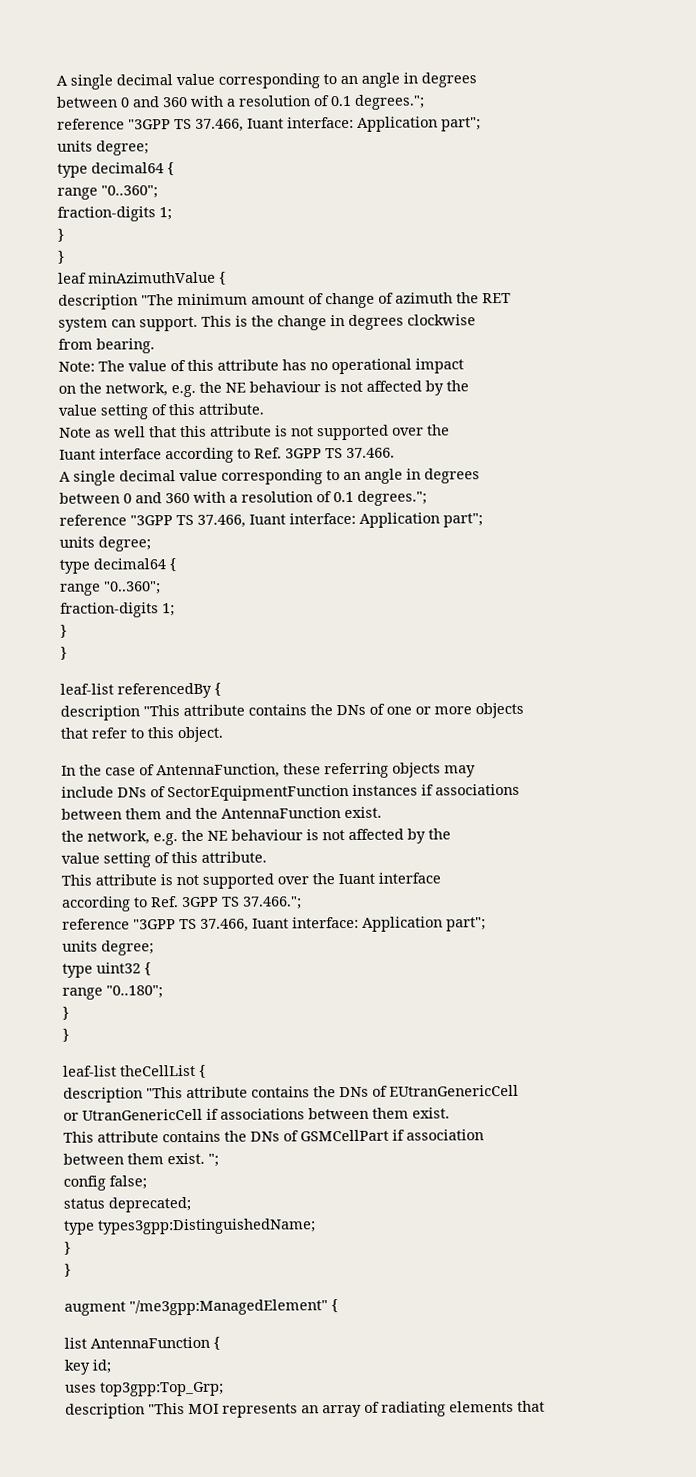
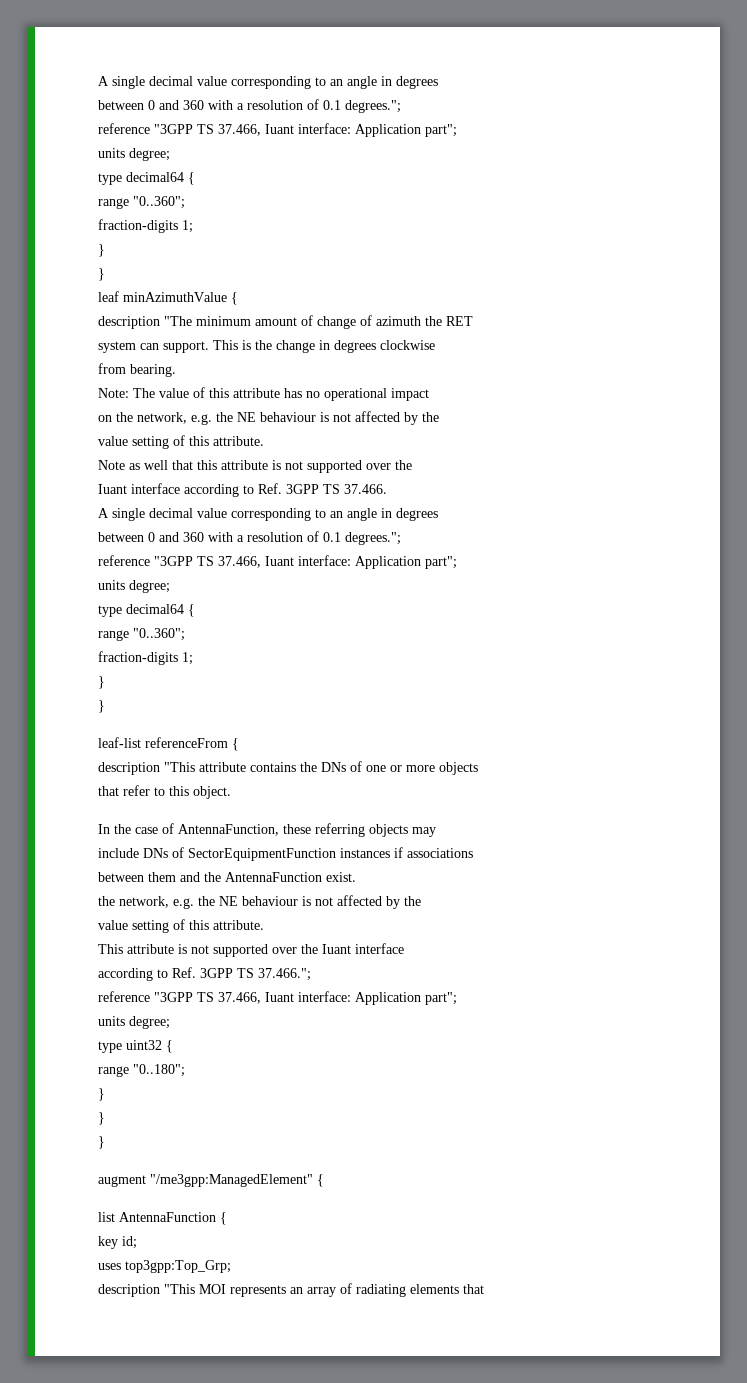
[117,682,212,699] referencedBy -> [145,737,228,748] referenceFrom
[63,1064,206,1078] [63,1084,519,1103] [63,1107,450,1121] [63,1129,484,1143] [63,1152,219,1167] [63,1175,147,1191] [63,1196,191,1213] [64,1218,316,1235] [64,1241,71,1255] // leaf-list theCellList { // description "This attribute contains the DNs of EUtranGenericCell // or UtranGenericCell if associations between them exist. // This attribute contains the DNs of GSMCellPart if association // between them exist. "; // config false; // status deprecated; // type types3gpp:DistinguishedName; // } -> (105, 1118) none

